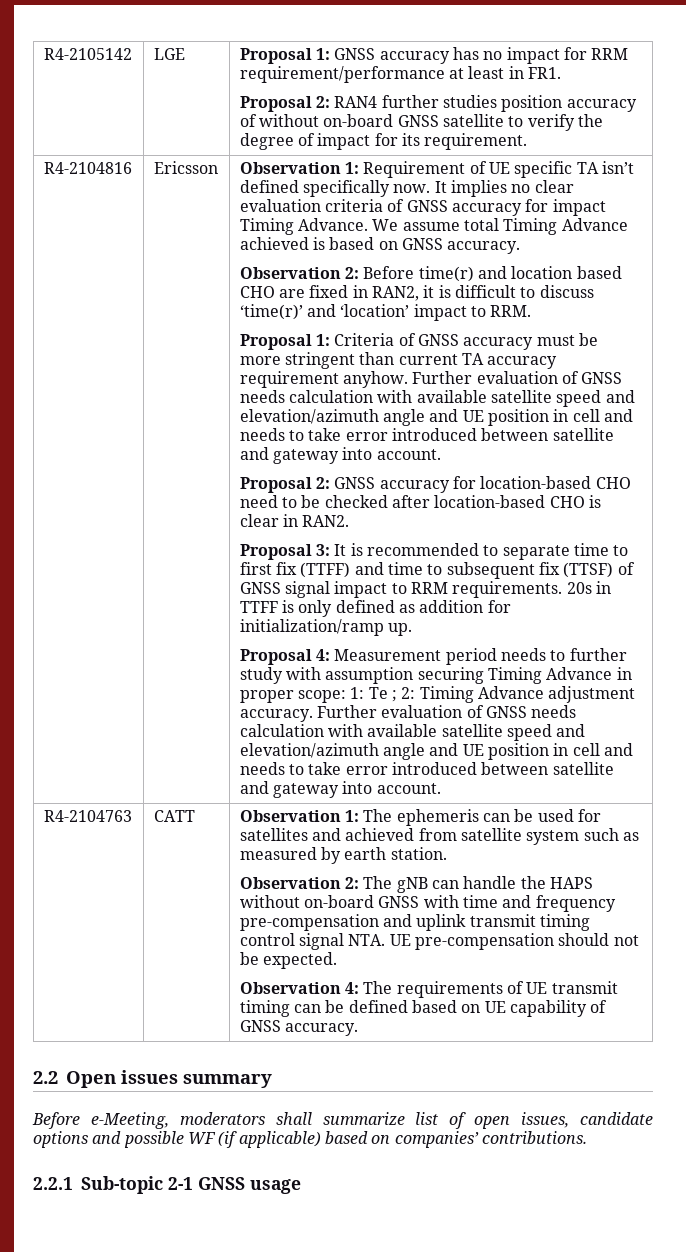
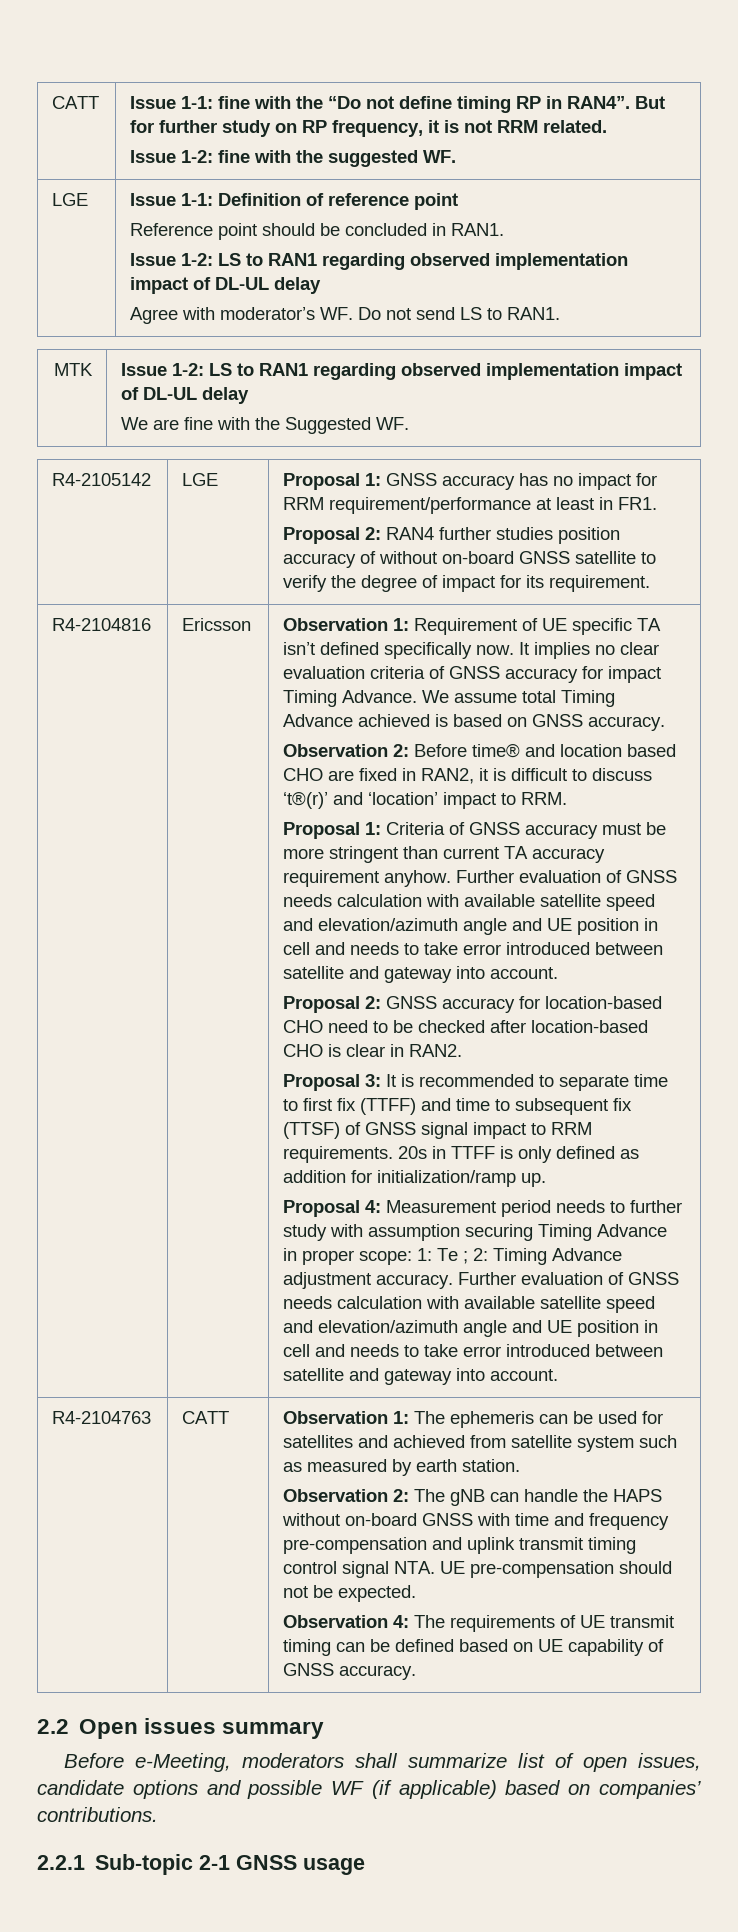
(43, 54) none -> [52,96,100,109] [130,96,666,113] [130,120,608,137] [130,150,457,167] [52,193,89,206] [130,193,459,210] [130,223,505,240] [130,253,629,270] [130,277,322,294] [130,307,561,324] [53,363,93,376] [121,363,683,380] [121,387,250,404] [121,417,410,434] CATT | Issue 1-1: fine with the “Do not define timing RP in RAN4”. But for further study on RP frequency, it is not RRM related. // Issue 1-2: fine with the suggested WF. // LGE | Issue 1-1: Definition of reference point // Reference point should be concluded in RAN1. // Issue 1-2: LS to RAN1 regarding observed implementation impact of DL-UL delay // Agree with moderator’s WF. Do not send LS to RAN1. // MTK | Issue 1-2: LS to RAN1 regarding observed implementation impact of DL-UL delay // We are fine with the Suggested WF. //
[418,266,474,282] time(r) -> [472,743,521,758] time®
[239,304,303,320] ‘time(r)’ -> [283,791,329,809] ‘t®(r)’

